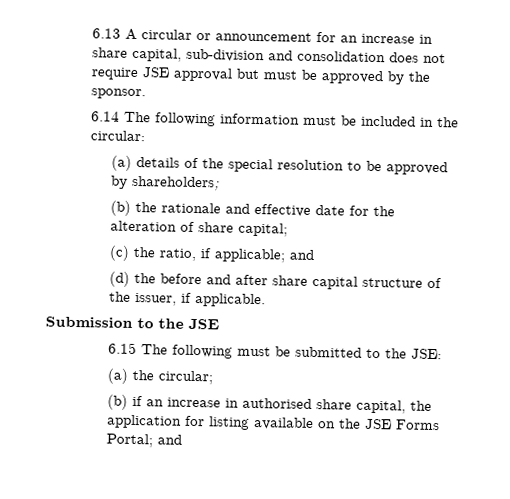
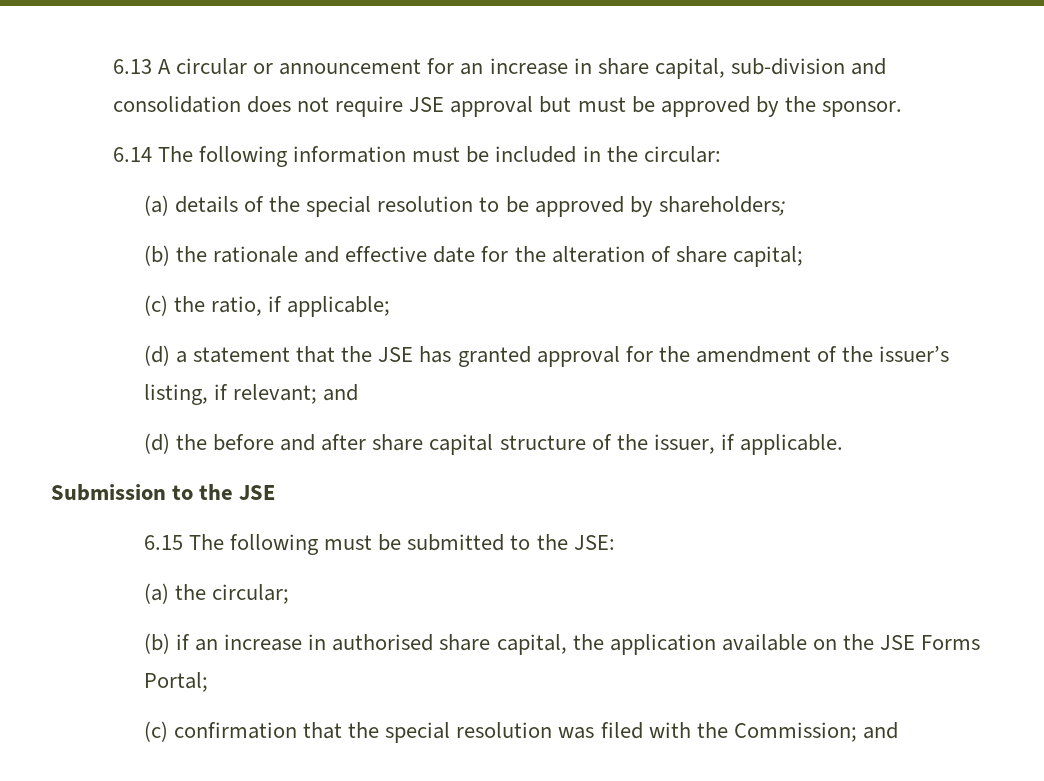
(286, 255) none -> [144,345,950,367] [144,384,318,405] // (d) a statement that the JSE has granted approval for the amendment of the issuer’s listing, if relevant;
[184,415,250,430] for listing -> (716, 644) none
(153, 440) none -> [144,721,857,743] // (c) confirmation that the special resolution was filed with the Commission;

